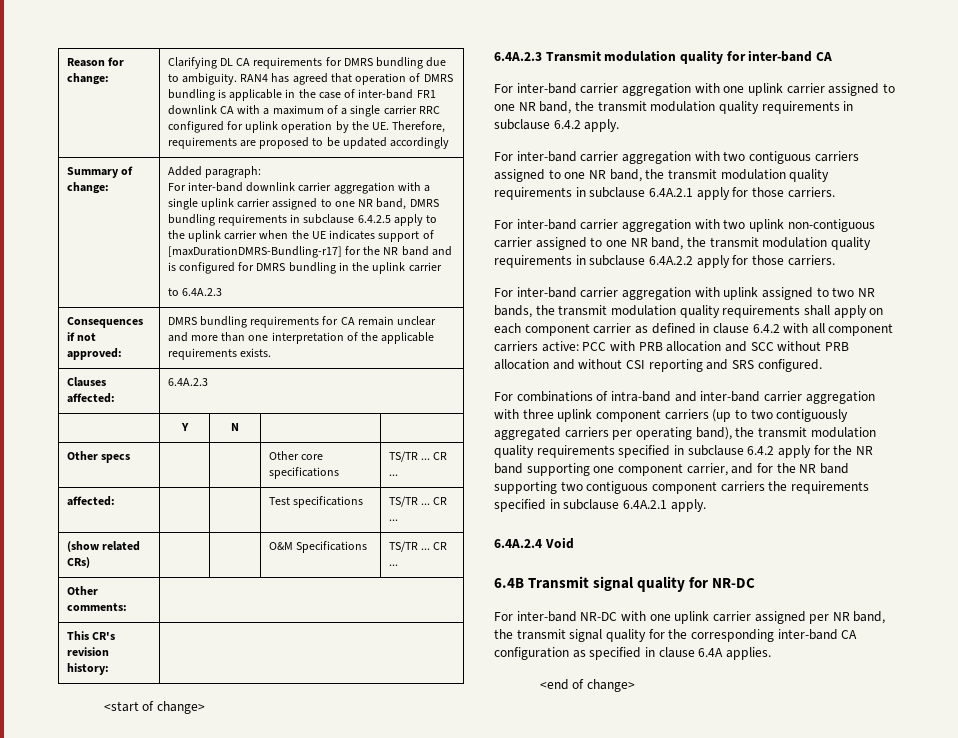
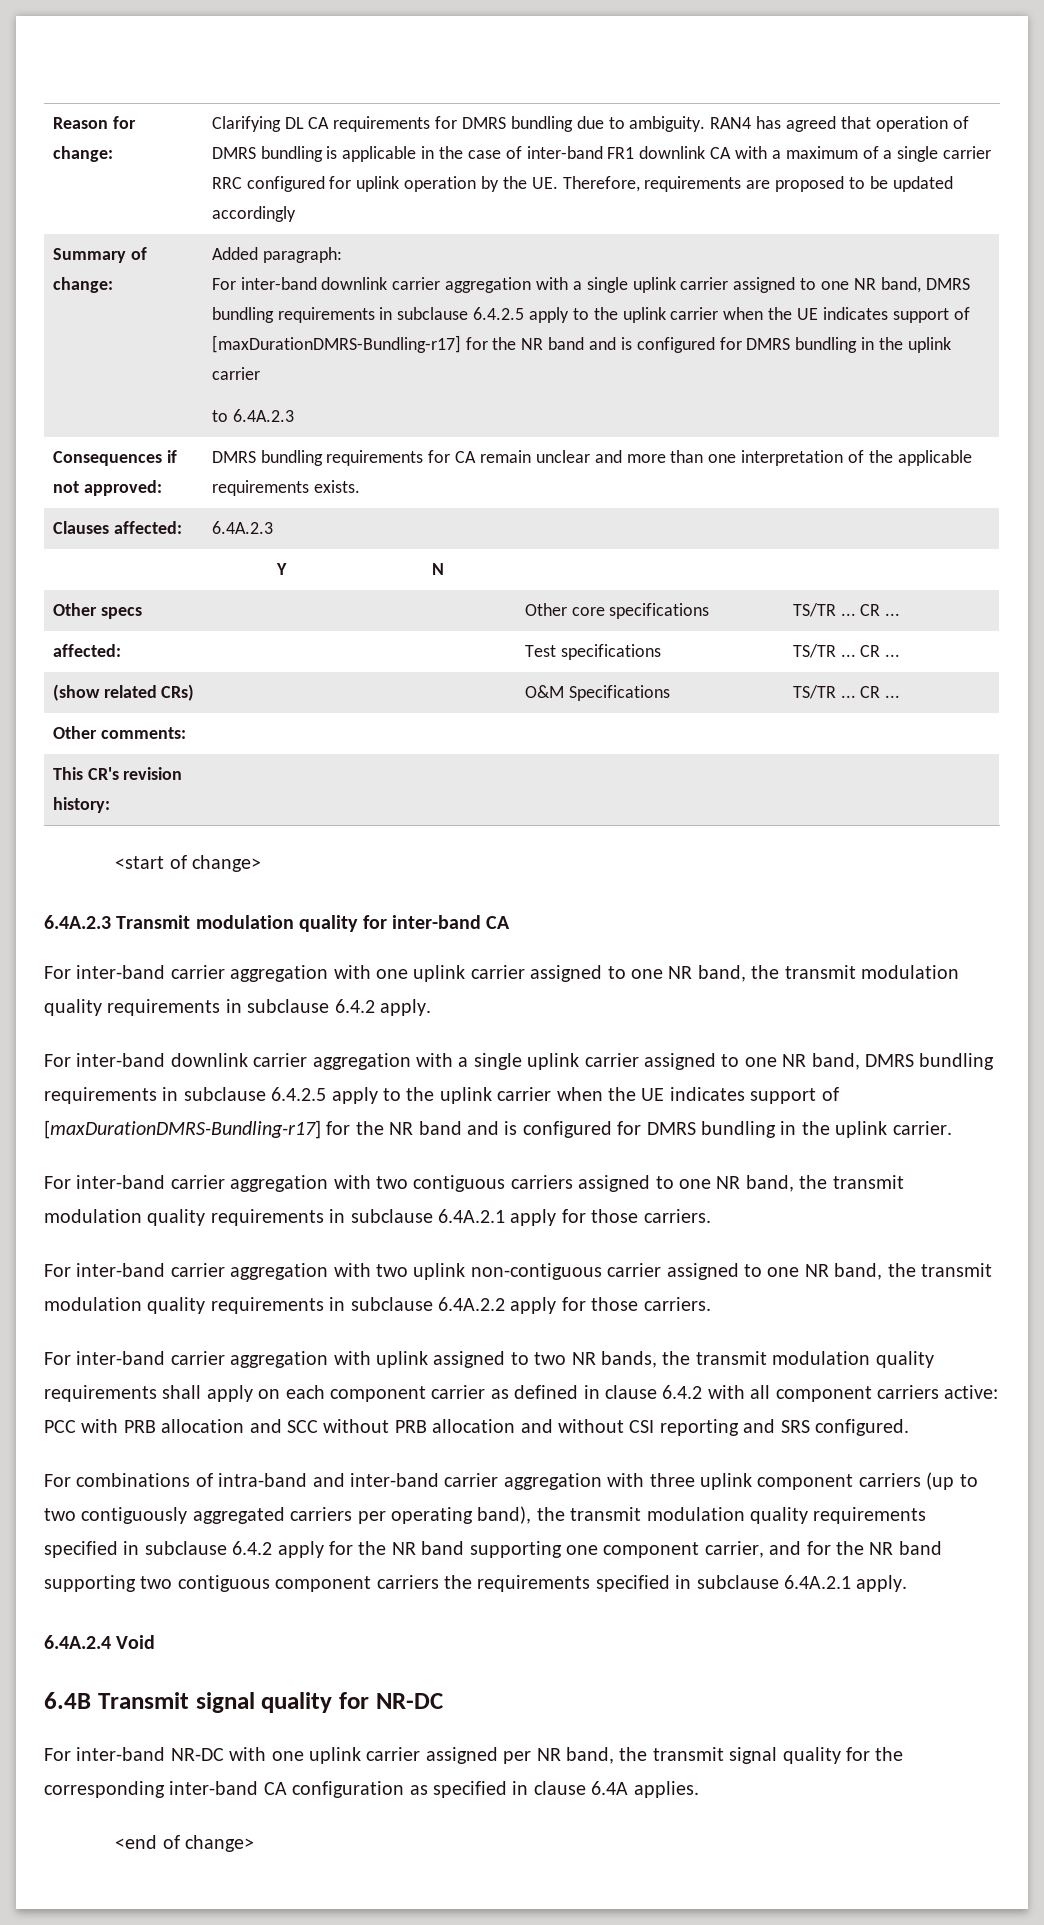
(620, 125) none -> [44,1053,995,1070] [44,1087,839,1104] [44,1120,952,1139] // For inter-band downlink carrier aggregation with a single uplink carrier assigned to one NR band, DMRS bundling requirements in subclause 6.4.2.5 apply to the uplink carrier when the UE indicates support of [maxDurationDMRS-Bundling-r17] for the NR band and is configured for DMRS bundling in the uplink carrier.

